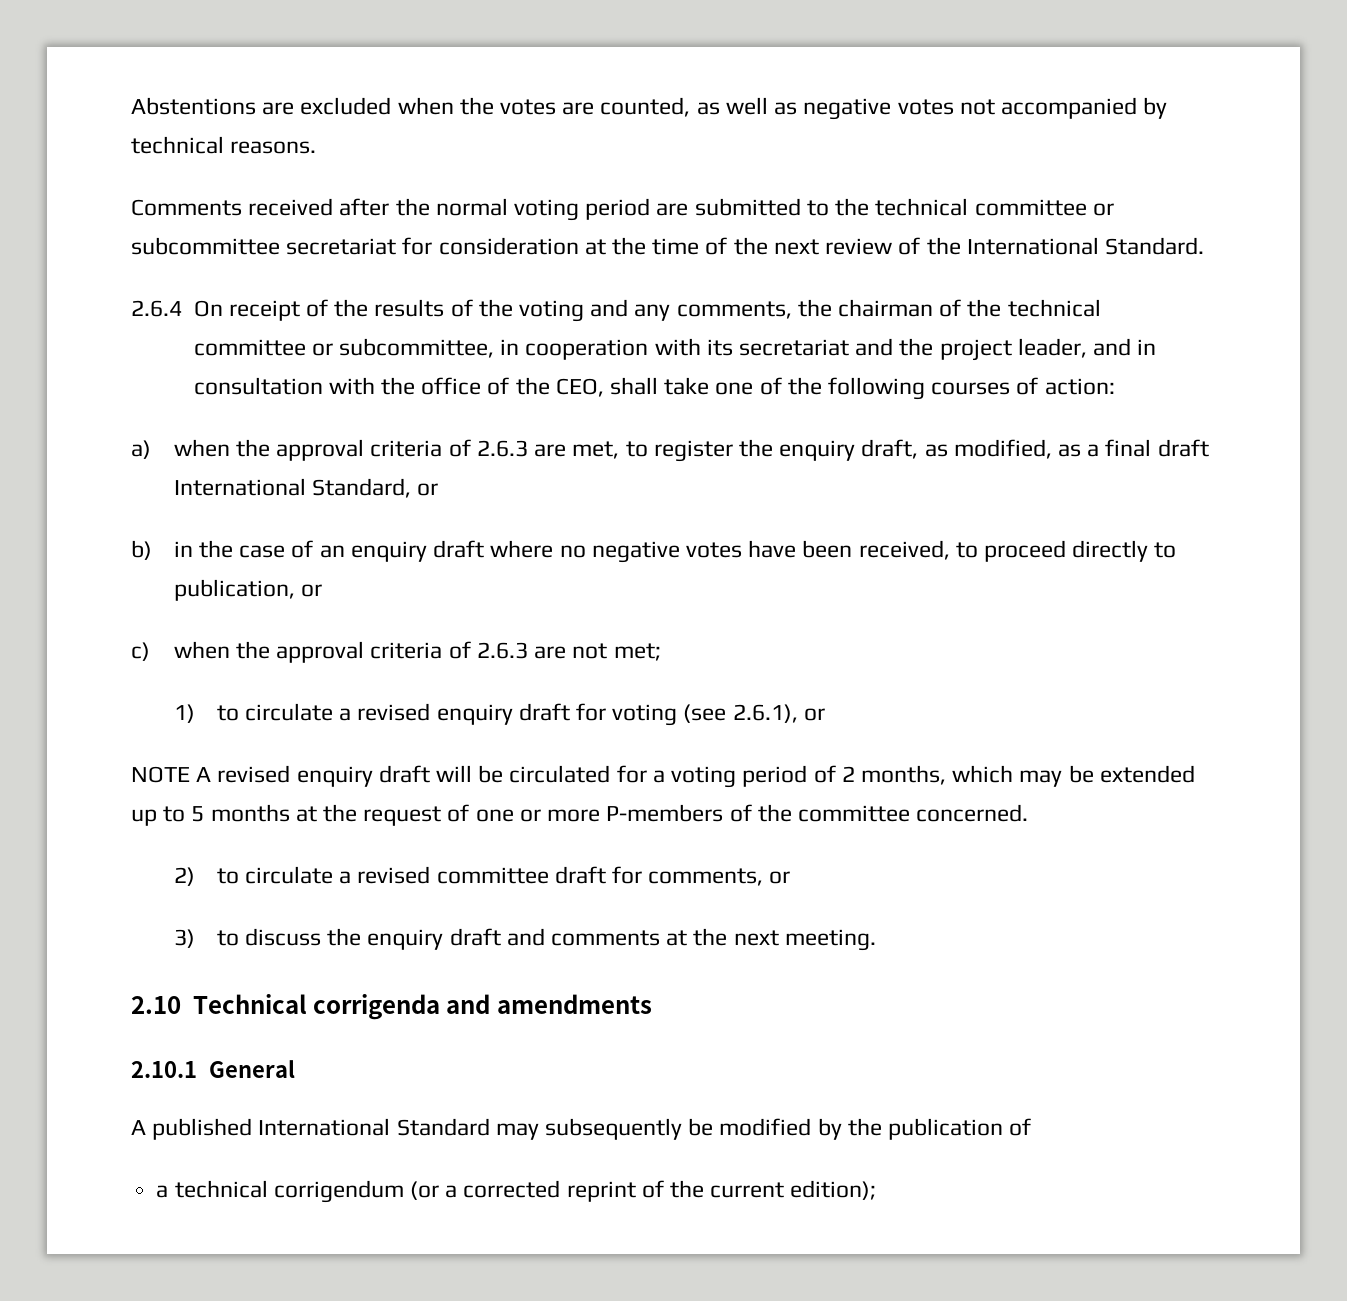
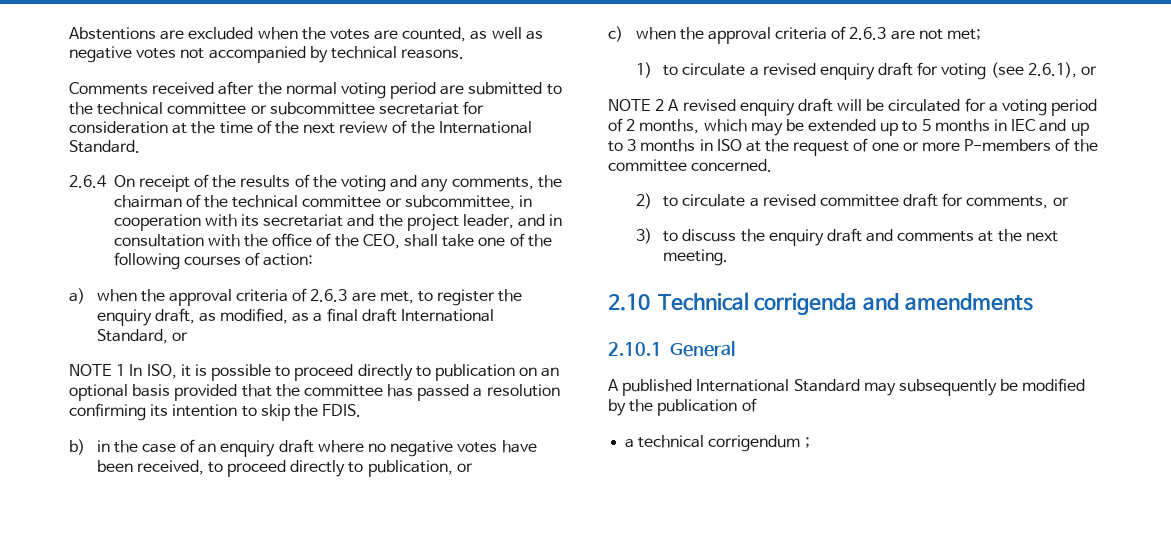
(439, 489) none -> [69,364,560,381] [69,384,560,401] [69,403,362,421] // NOTE 1 In ISO, it is possible to proceed directly to publication on an optional basis provided that the committee has passed a resolution confirming its intention to skip the FDIS.
(190, 774) none -> [655,99,665,111] 2
(290, 813) none -> [994,119,1089,136] [608,139,742,152] in IEC and up to 3 months in ISO
[409,1180,877,1202] (or a corrected reprint of the current edition); -> [804,437,810,448] ;

